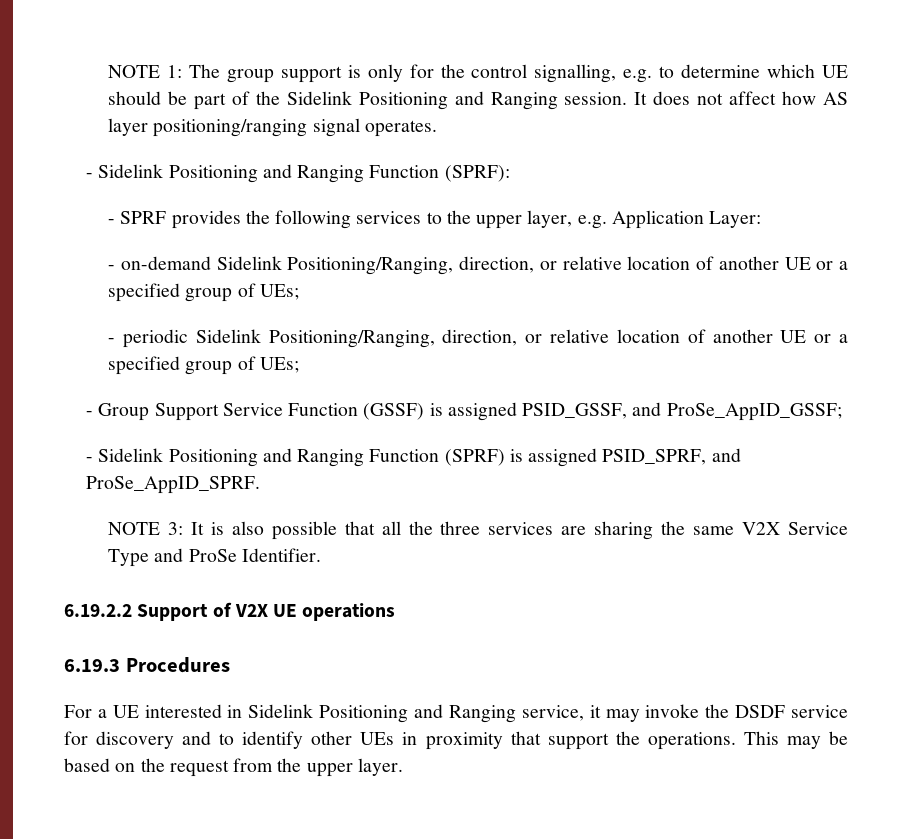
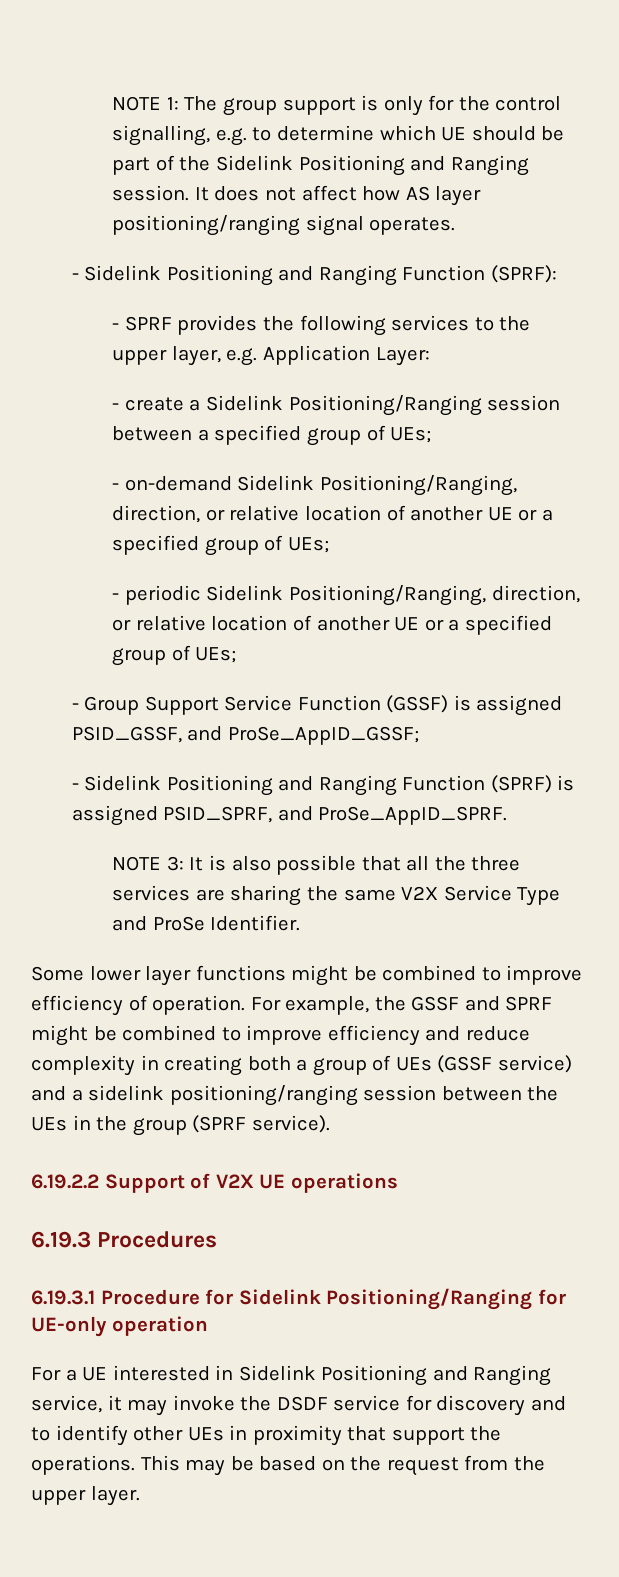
(762, 219) none -> [112,395,561,416] [112,425,432,446] // - create a Sidelink Positioning/Ranging session between a specified group of UEs;
(321, 555) none -> [31,965,583,986] [31,995,553,1016] [31,1025,530,1046] [31,1055,572,1076] [31,1085,559,1106] [31,1115,330,1136] // Some lower layer functions might be combined to improve efficiency of operation. For example, the GSSF and SPRF might be combined to improve efficiency and reduce complexity in creating both a group of UEs (GSSF service) and a sidelink positioning/ranging session between the UEs in the group (SPRF service).
(230, 665) none -> [31,1288,566,1310] [31,1316,208,1337] // 6.19.3.1 Procedure for Sidelink Positioning/Ranging for UE-only operation

